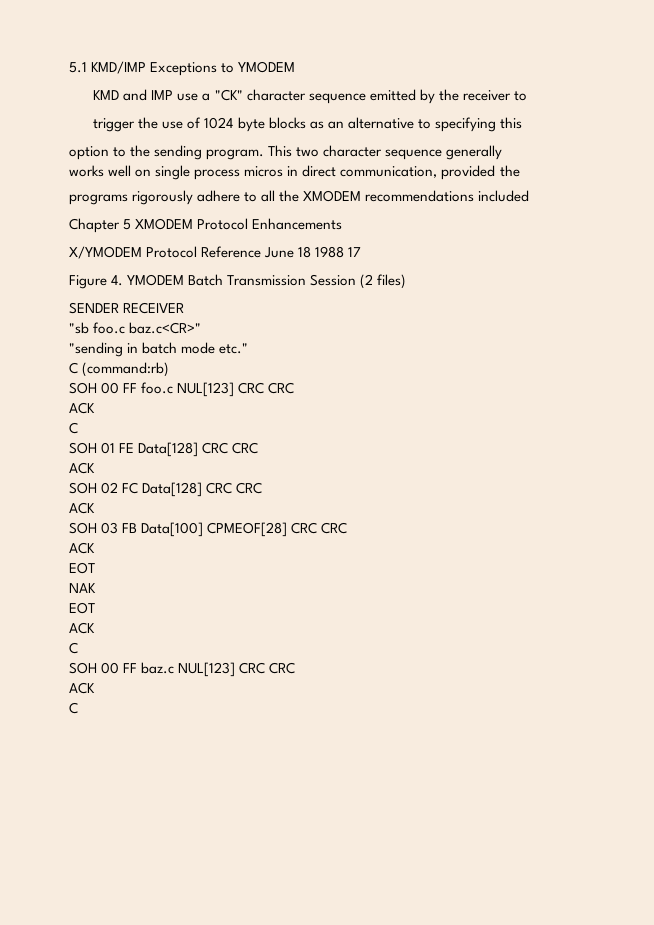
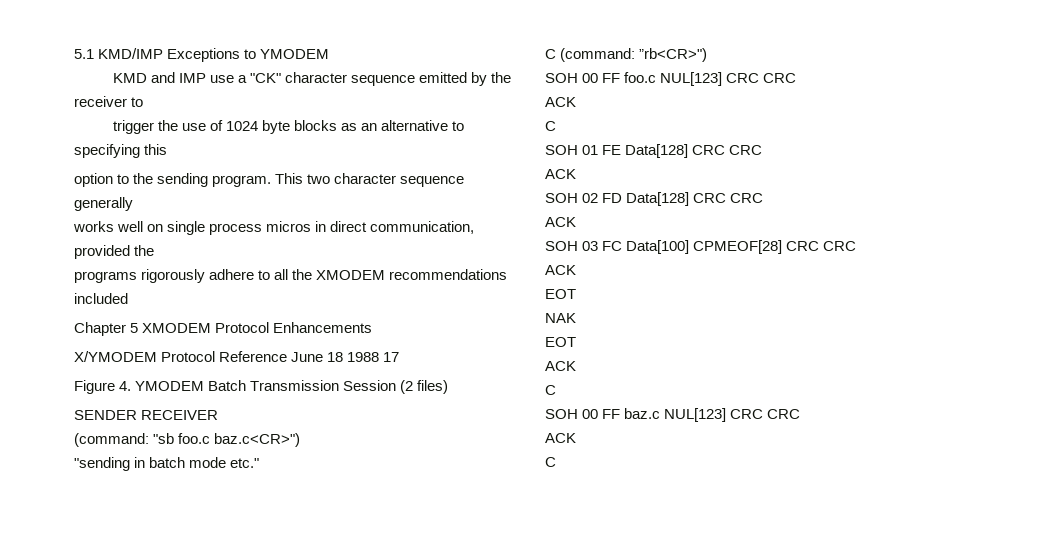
(185, 308) none -> [74,433,149,447] (command:
[129,322,202,334] baz.c<CR>" -> [214,433,301,447] baz.c<CR>")
[82,362,170,377] (command:rb) -> [560,48,708,62] (command: ”rb<CR>")
[122,482,139,494] FC -> [602,193,623,203] FD
[122,523,138,533] FB -> [602,241,623,251] FC

